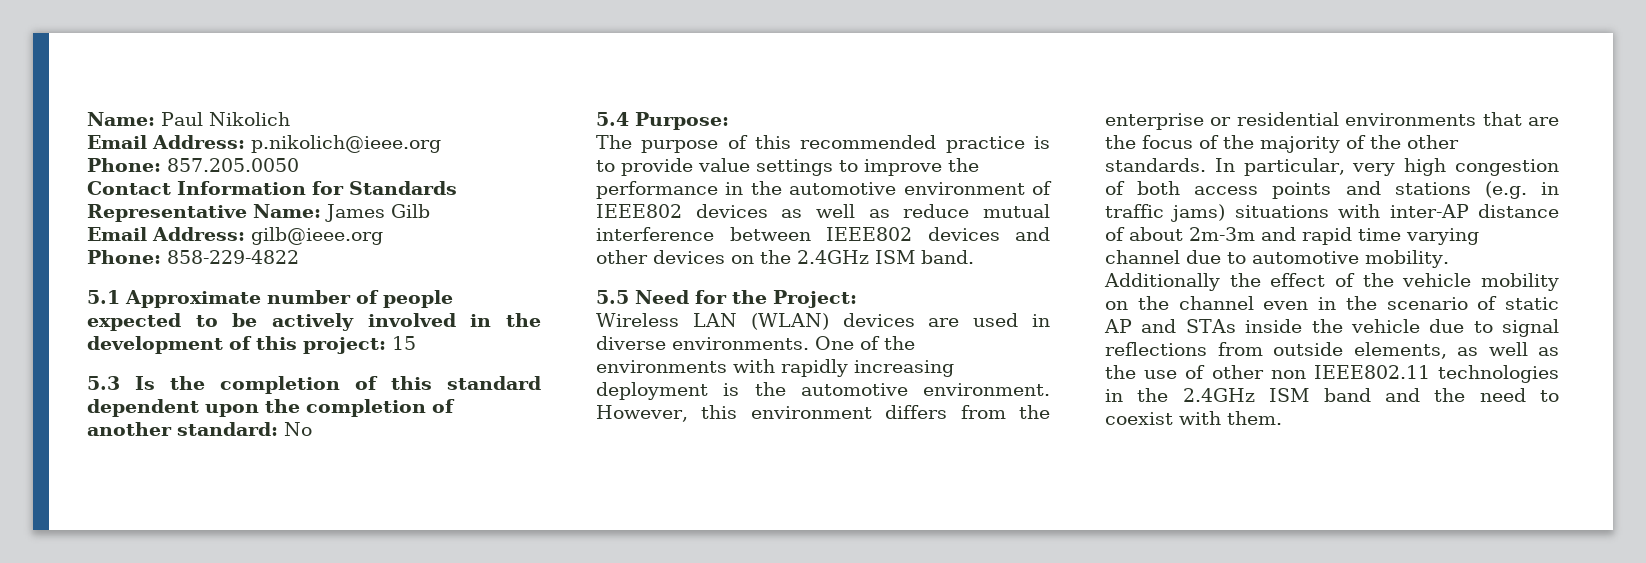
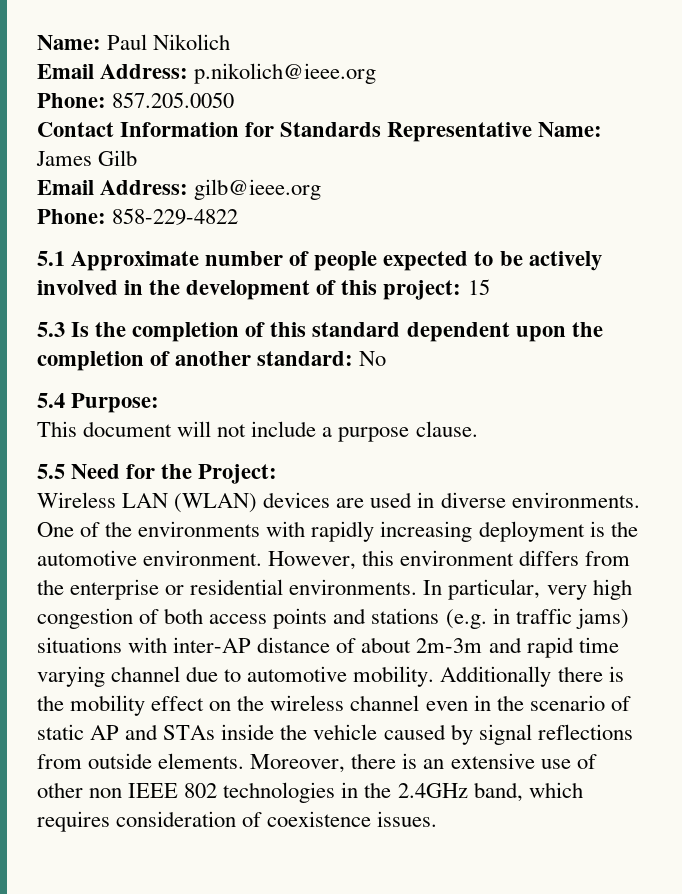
[596,135,1050,153] [596,158,979,176] [596,181,1052,199] [596,204,1050,218] [596,227,1050,241] [596,250,974,264] The purpose of this recommended practice is to provide value settings to improve the performance in the automotive environment of IEEE802 devices as well as reduce mutual interference between IEEE802 devices and other devices on the 2.4GHz ISM band. -> [37,421,478,442] This document will not include a purpose clause.
[1345,112,1559,126] [1105,135,1459,153] [1105,158,1206,172] environments that are the focus of the majority of the other standards. -> [289,579,418,595] environments.
[1229,273,1559,291] [1105,296,1169,310] the effect of the vehicle mobility on the -> [557,666,624,682] [37,695,345,716] there is the mobility effect on the wireless
[1429,319,1493,333] due to -> [383,724,473,745] caused by
[1353,342,1559,359] [1105,365,1136,379] elements, as well as the -> [158,753,535,773] elements. Moreover, there is an extensive
[1313,365,1430,379] IEEE802.11 -> [128,783,218,798] IEEE 802
[1269,388,1559,402] [1105,411,1282,425] ISM band and the need to coexist with them. -> [473,782,583,802] [37,811,438,832] band, which requires consideration of coexistence issues.

